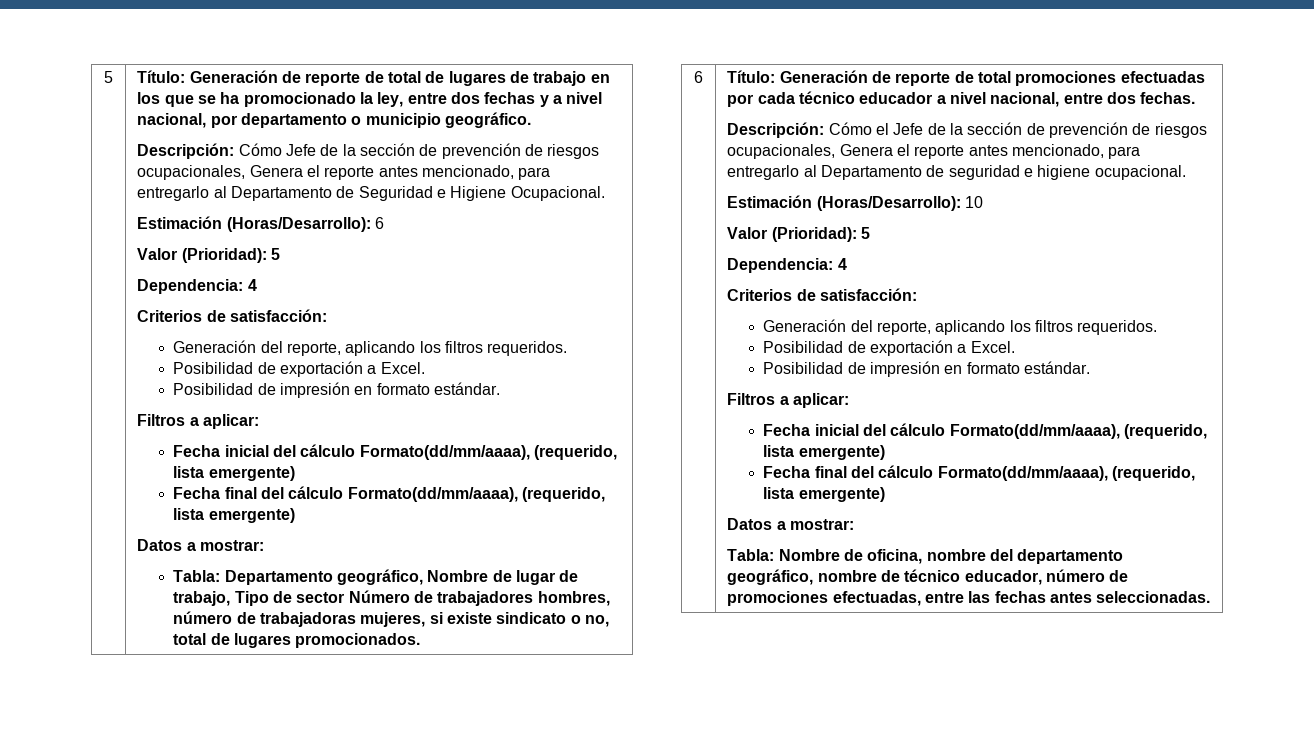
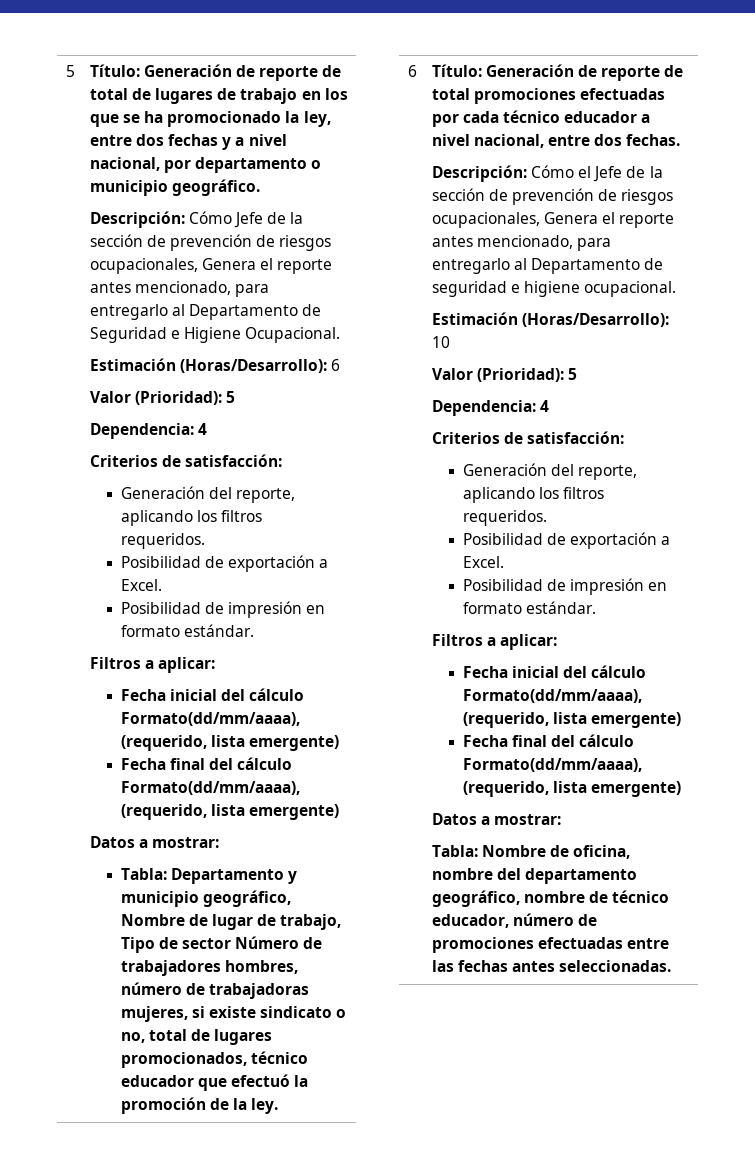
(333, 577) none -> [287,871,297,884] [120,891,199,907] y municipio
[295,633,421,648] promocionados. -> [120,1051,308,1068] [120,1074,309,1091] [120,1097,279,1114] promocionados, técnico educador que efectuó la promoción de la ley.
[832,591,921,606] efectuadas, -> [537,937,623,949] efectuadas

